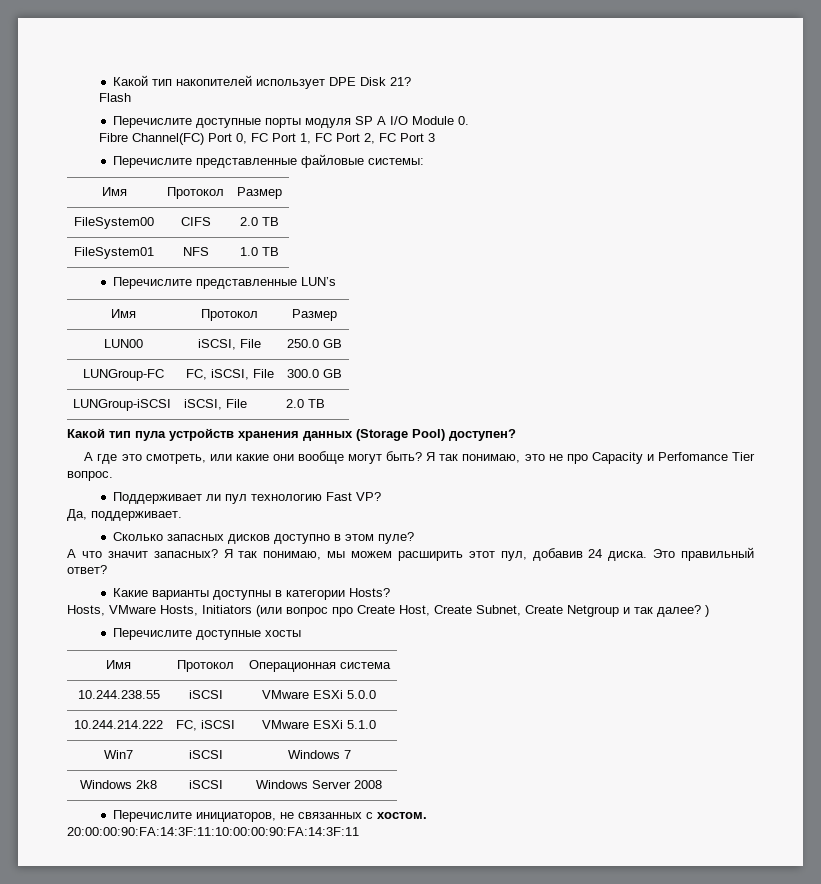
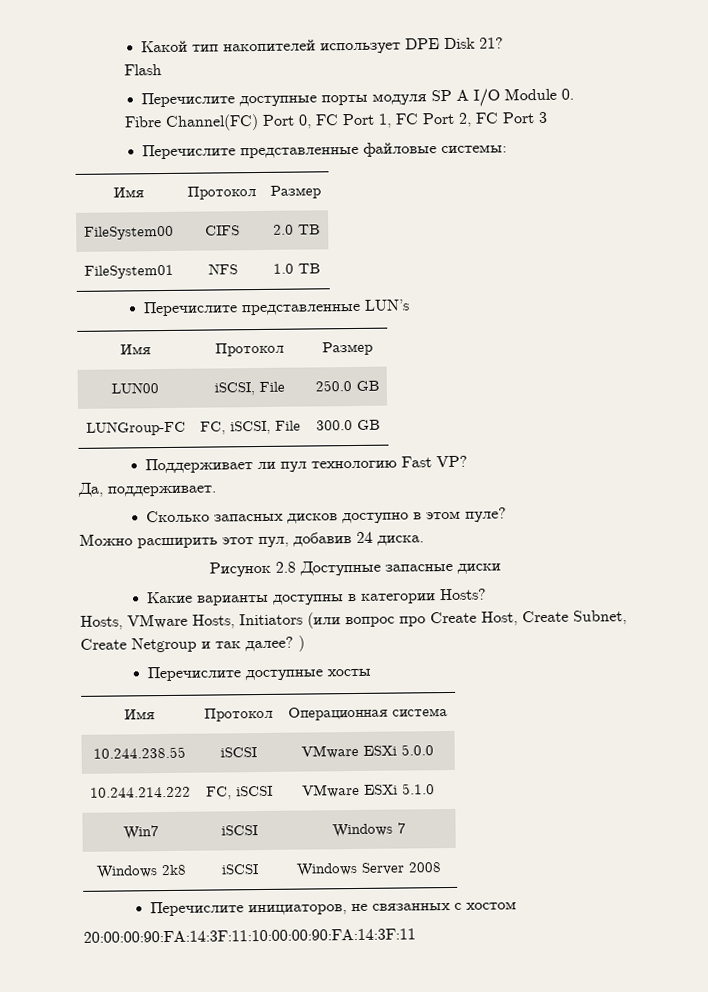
[73,399,172,411] [184,399,248,410] [286,399,326,408] [67,428,516,441] [84,451,755,464] [67,471,113,481] // LUNGroup-iSCSI | iSCSI, File | 2.0 TB // Какой тип пула устройств хранения данных (Storage Pool) доступен? // А где это смотреть, или какие они вообще могут быть? Я так понимаю, это не про Capacity и Perfomance Tier вопрос. -> (381, 424) none
[67,549,392,560] А что значит запасных? Я так понимаю, мы можем -> [79,533,133,546] Можно
[653,547,754,561] [67,565,107,574] Это правильный ответ? -> [208,560,501,578] // Рисунок 2.8 Доступные запасные диски
[376,812,427,819] хостом. -> [466,901,518,910] хостом

